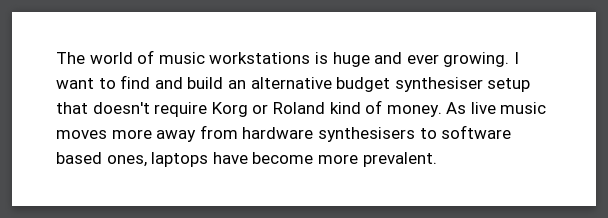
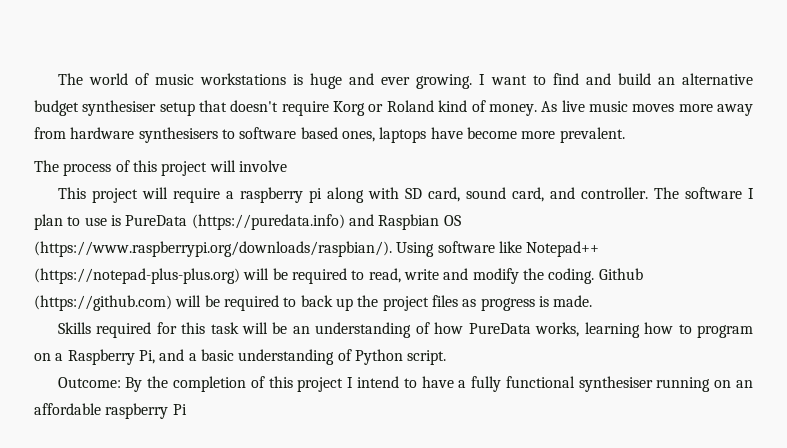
(437, 159) none -> [34,160,287,176] [57,187,754,203] [34,214,461,230] [34,241,600,257] [34,268,643,284] [34,295,593,311] [57,322,753,338] [34,349,447,365] [57,376,754,392] [34,403,187,419] // The process of this project will involve // This project will require a raspberry pi along with SD card, sound card, and controller. The software I plan to use is PureData (https://puredata.info) and Raspbian OS (https://www.raspberrypi.org/downloads/raspbian/). Using software like Notepad++ (https://notepad-plus-plus.org) will be required to read, write and modify the coding. Github (https://github.com) will be required to back up the project files as progress is made. // Skills required for this task will be an understanding of how PureData works, learning how to program on a Raspberry Pi, and a basic understanding of Python script. // Outcome: By the completion of this project I intend to have a fully functional synthesiser running on an affordable raspberry Pi

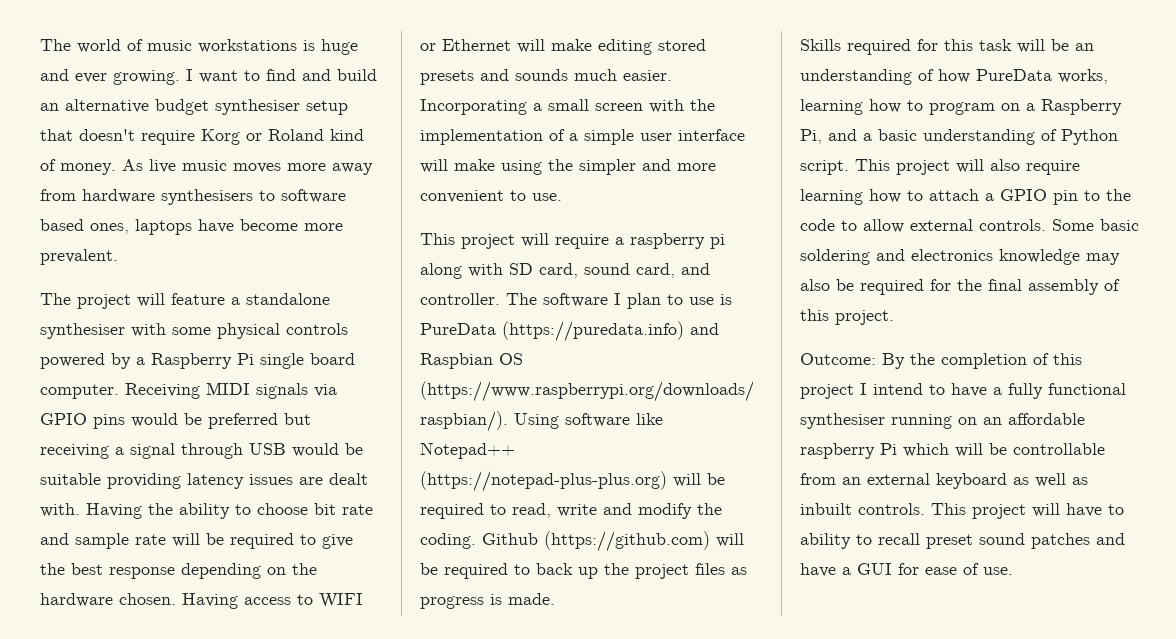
[63,160,287,176] process of this project will involve -> [77,293,330,309] [40,323,348,339] [40,353,355,369] [40,382,337,399] [40,413,311,429] [40,443,363,459] [40,473,368,489] [40,503,373,519] [40,533,353,549] [40,563,317,579] [40,593,363,609] [420,39,706,55] [420,69,672,85] [420,99,715,115] [420,129,745,145] [420,159,716,175] [420,190,562,203] project will feature a standalone synthesiser with some physical controls powered by a Raspberry Pi single board computer. Receiving MIDI signals via GPIO pins would be preferred but receiving a signal through USB would be suitable providing latency issues are dealt with. Having the ability to choose bit rate and sample rate will be required to give the best response depending on the hardware chosen. Having access to WIFI or Ethernet will make editing stored presets and sounds much easier. Incorporating a small screen with the implementation of a simple user interface will make using the simpler and more convenient to use.
(447, 357) none -> [855,159,1080,175] [800,189,1131,205] [800,219,1139,233] [800,249,1120,265] [800,279,1120,295] [800,309,894,325] This project will also require learning how to attach a GPIO pin to the code to allow external controls. Some basic soldering and electronics knowledge may also be required for the final assembly of this project.
(187, 409) none -> [903,443,1105,457] [800,473,1088,489] [800,503,1124,519] [800,533,1125,549] [800,563,1013,577] which will be controllable from an external keyboard as well as inbuilt controls. This project will have to ability to recall preset sound patches and have a GUI for ease of use.

